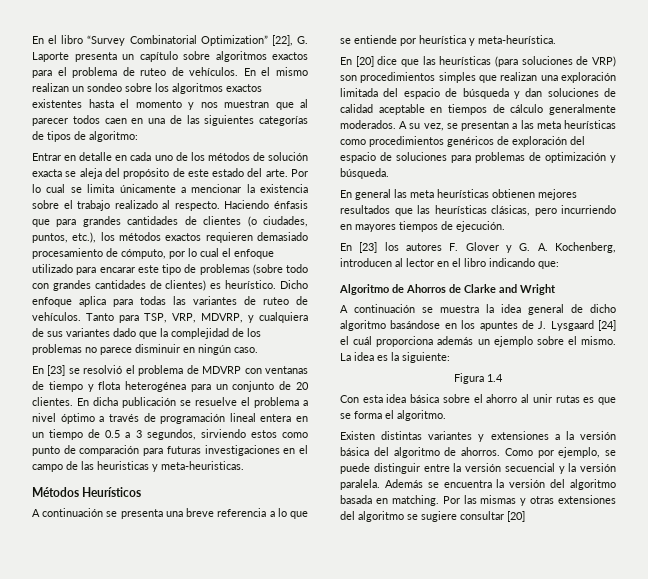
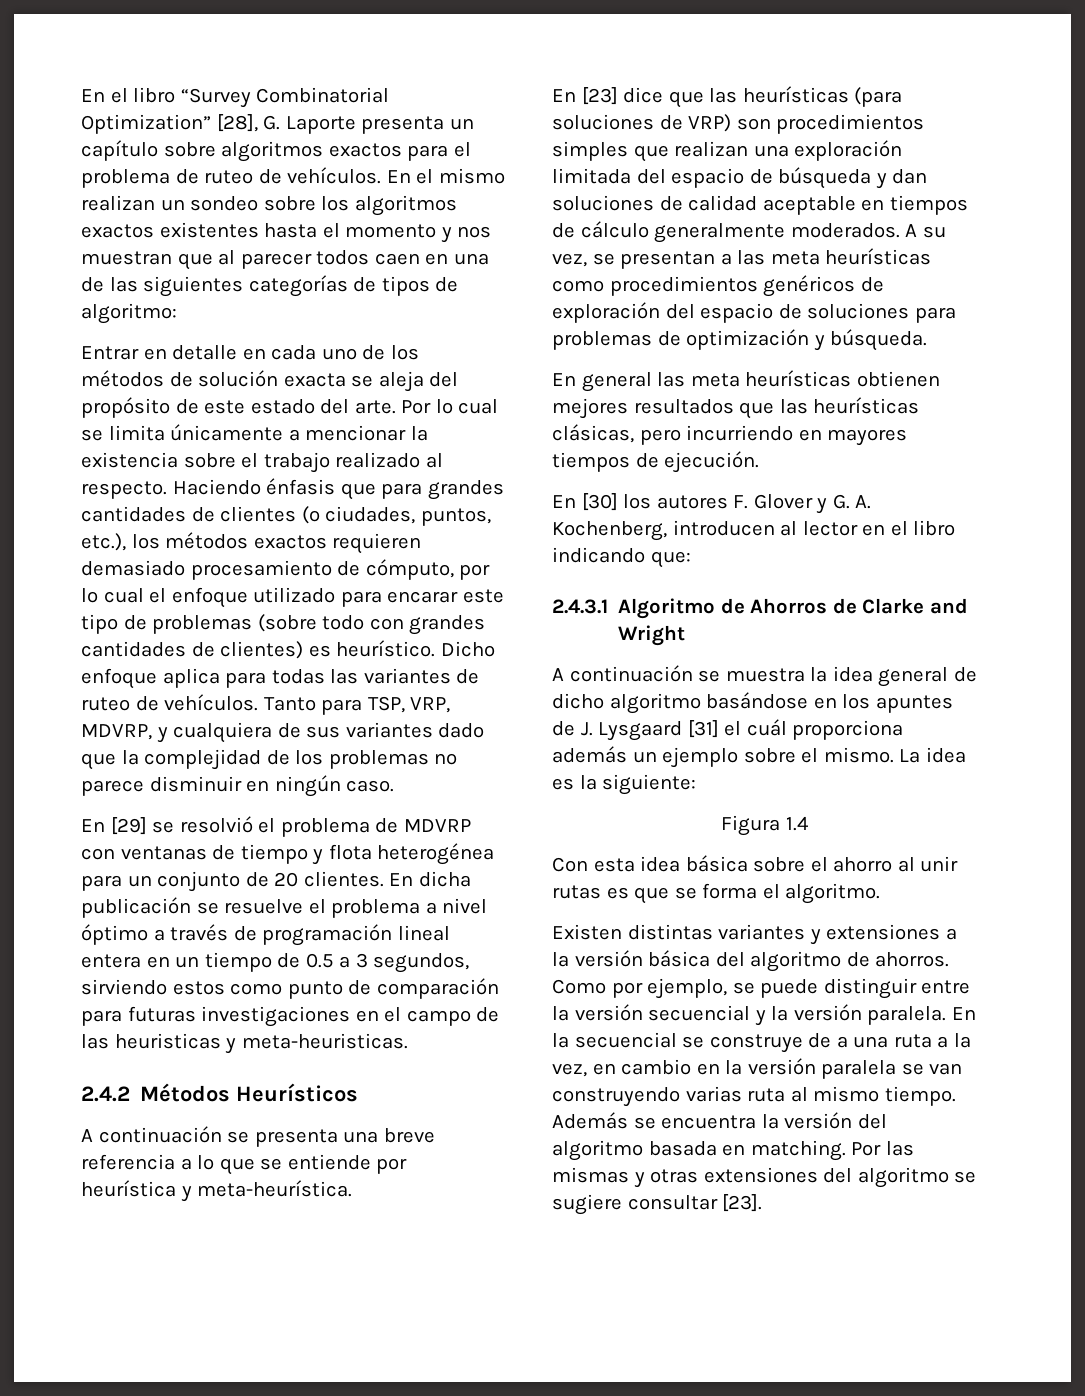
[271,35,293,46] [22], -> [216,114,258,132] [28],
[47,365,66,376] [23] -> [110,817,147,835] [29]
(244, 465) none -> [81,1086,130,1102] 2.4.2
[355,56,374,67] [20] -> [581,87,618,105] [23]
[359,242,378,253] [23] -> [581,493,618,511] [30]
(559, 265) none -> [552,599,608,614] 2.4.3.1
[598,320,616,331] [24] -> [687,720,719,738] [31]
(380, 484) none -> [951,1007,976,1020] [552,1032,971,1053] [552,1058,963,1079] [552,1086,956,1107] En la secuencial se construye de a una ruta a la vez, en cambio en la versión paralela se van construyendo varias ruta al mismo tiempo.
[507,511,525,522] [20] -> [722,1194,763,1212] [23].

